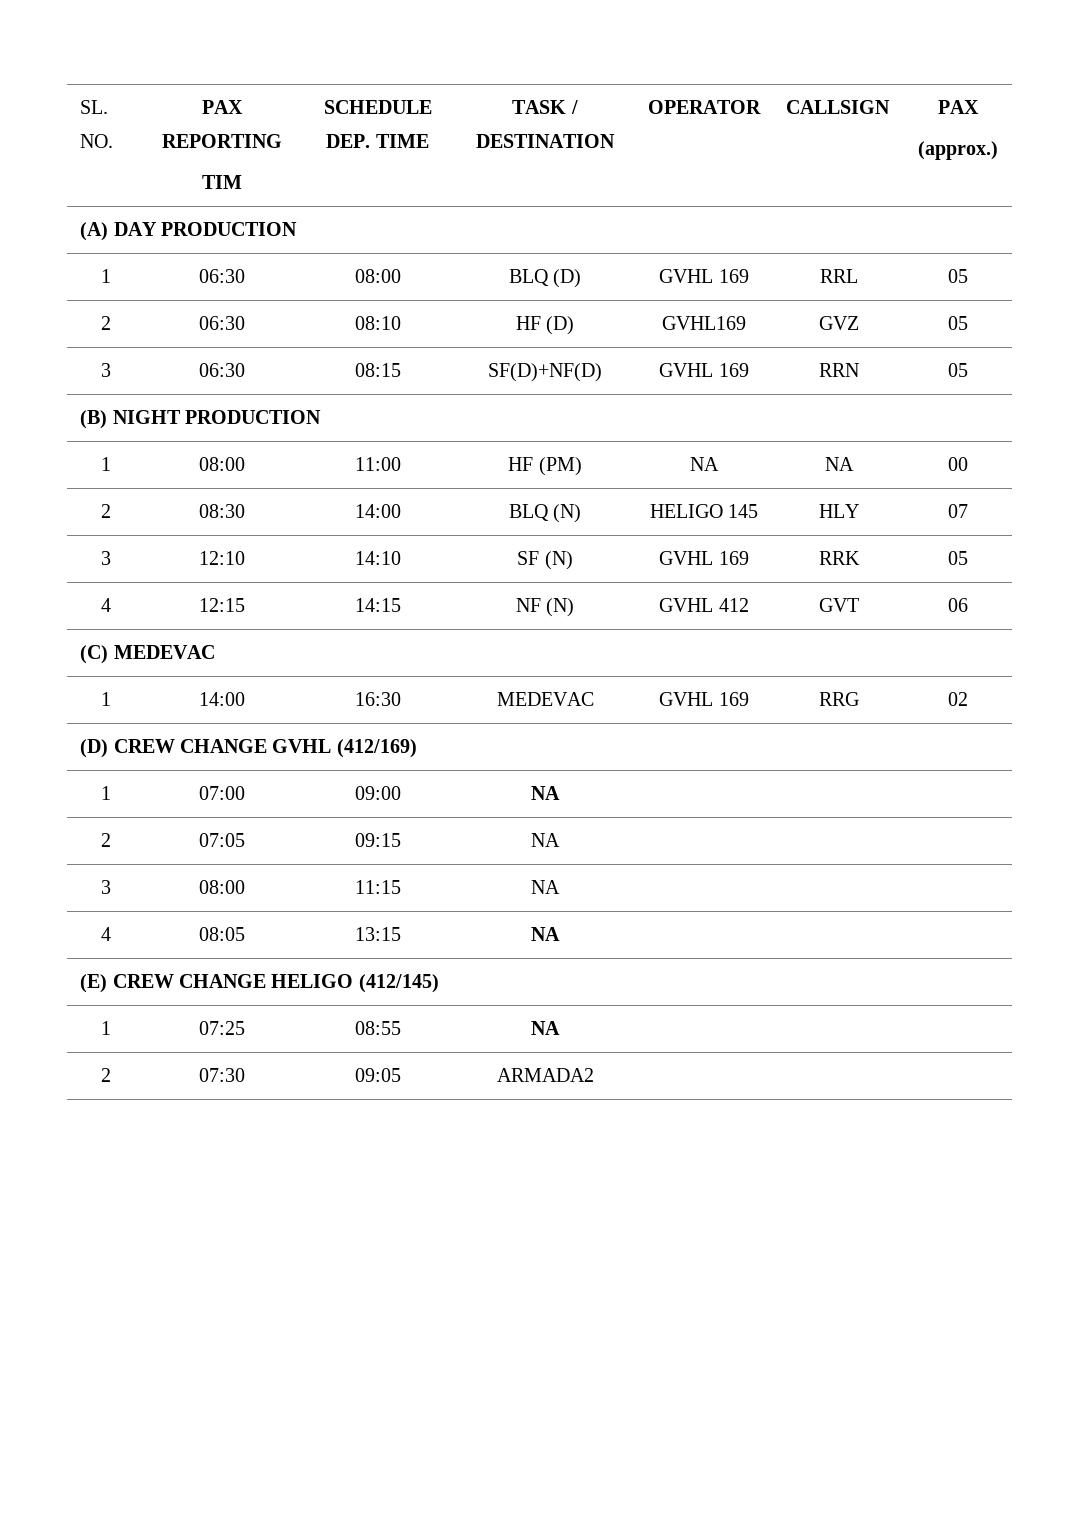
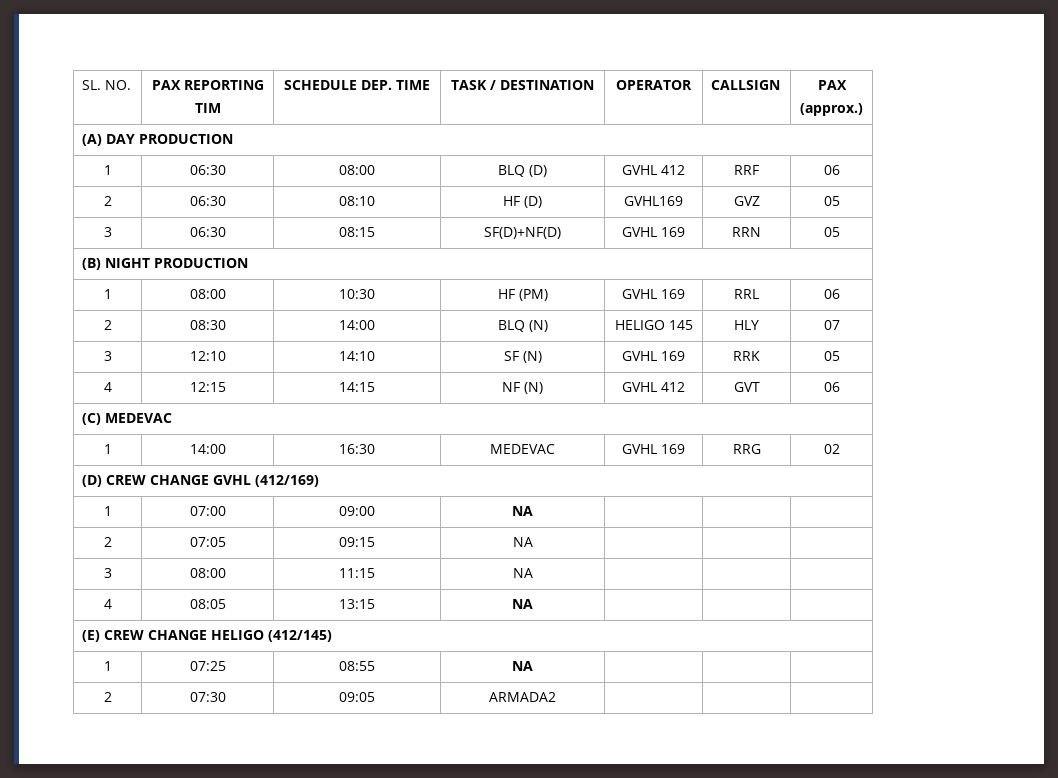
[718,269,749,283] [819,269,858,283] [947,269,968,283] 169 | RRL | 05 -> [661,165,685,175] [734,165,759,175] [823,165,840,175] 412 | RRF | 06
[354,457,401,471] 11:00 -> [338,289,375,299] 10:30
[690,457,719,471] [824,457,854,471] [947,457,968,471] NA | NA | 00 -> [622,289,685,299] [734,289,759,299] [823,289,840,299] GVHL 169 | RRL | 06

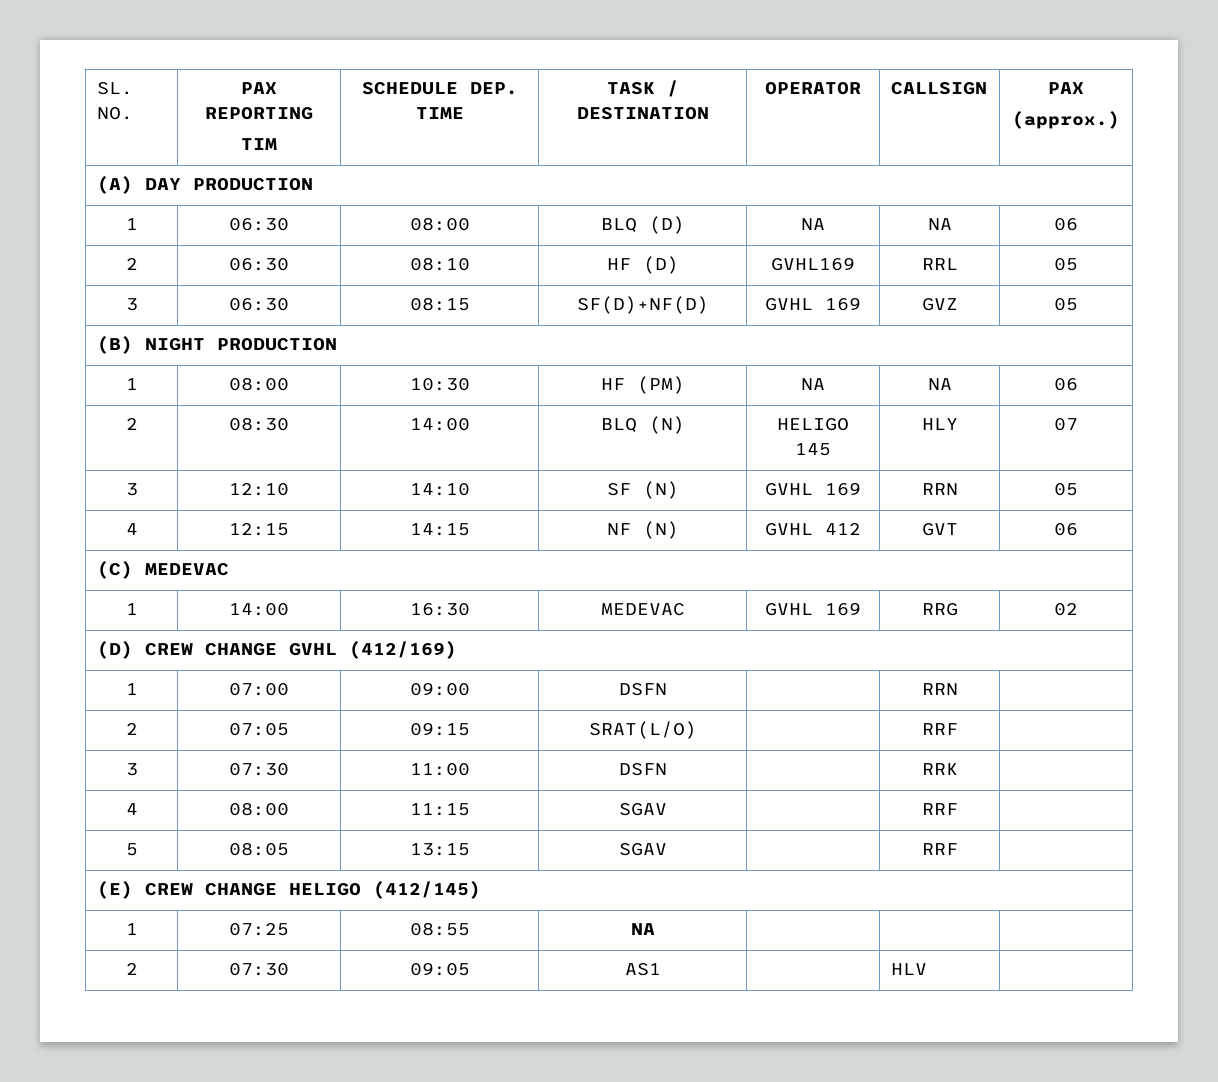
[622,165,685,175] [734,165,759,175] GVHL 412 | RRF -> [801,218,825,230] [927,218,952,230] NA | NA
[733,196,760,206] GVZ -> [921,258,958,270] RRL
[732,227,761,237] RRN -> [921,298,958,311] GVZ
[622,289,685,299] [734,289,759,299] GVHL 169 | RRL -> [801,378,825,390] [927,378,952,390] NA | NA
[733,351,760,361] RRK -> [921,483,958,495] RRN
[511,506,533,516] NA | | -> [618,683,667,696] [921,683,958,695] DSFN | | RRN
[512,537,533,547] [103,568,112,578] NA | | | // 3 -> [588,721,697,739] [921,723,958,735] [125,763,138,776] [229,763,289,776] [409,763,470,776] [618,763,667,776] [921,763,958,775] [125,803,138,815] SRAT(L/O) | | RRF | // 3 | 07:30 | 11:00 | DSFN | | RRK | // 4
[512,568,533,578] [103,599,112,609] NA | | | // 4 -> [618,803,667,816] [921,803,958,815] [125,843,138,856] SGAV | | RRF | // 5
[511,599,533,609] NA | | -> [618,843,667,856] [921,843,958,855] SGAV | | RRF
[488,692,556,702] ARMADA2 | | -> [624,963,661,976] [890,963,927,975] AS1 | | HLV

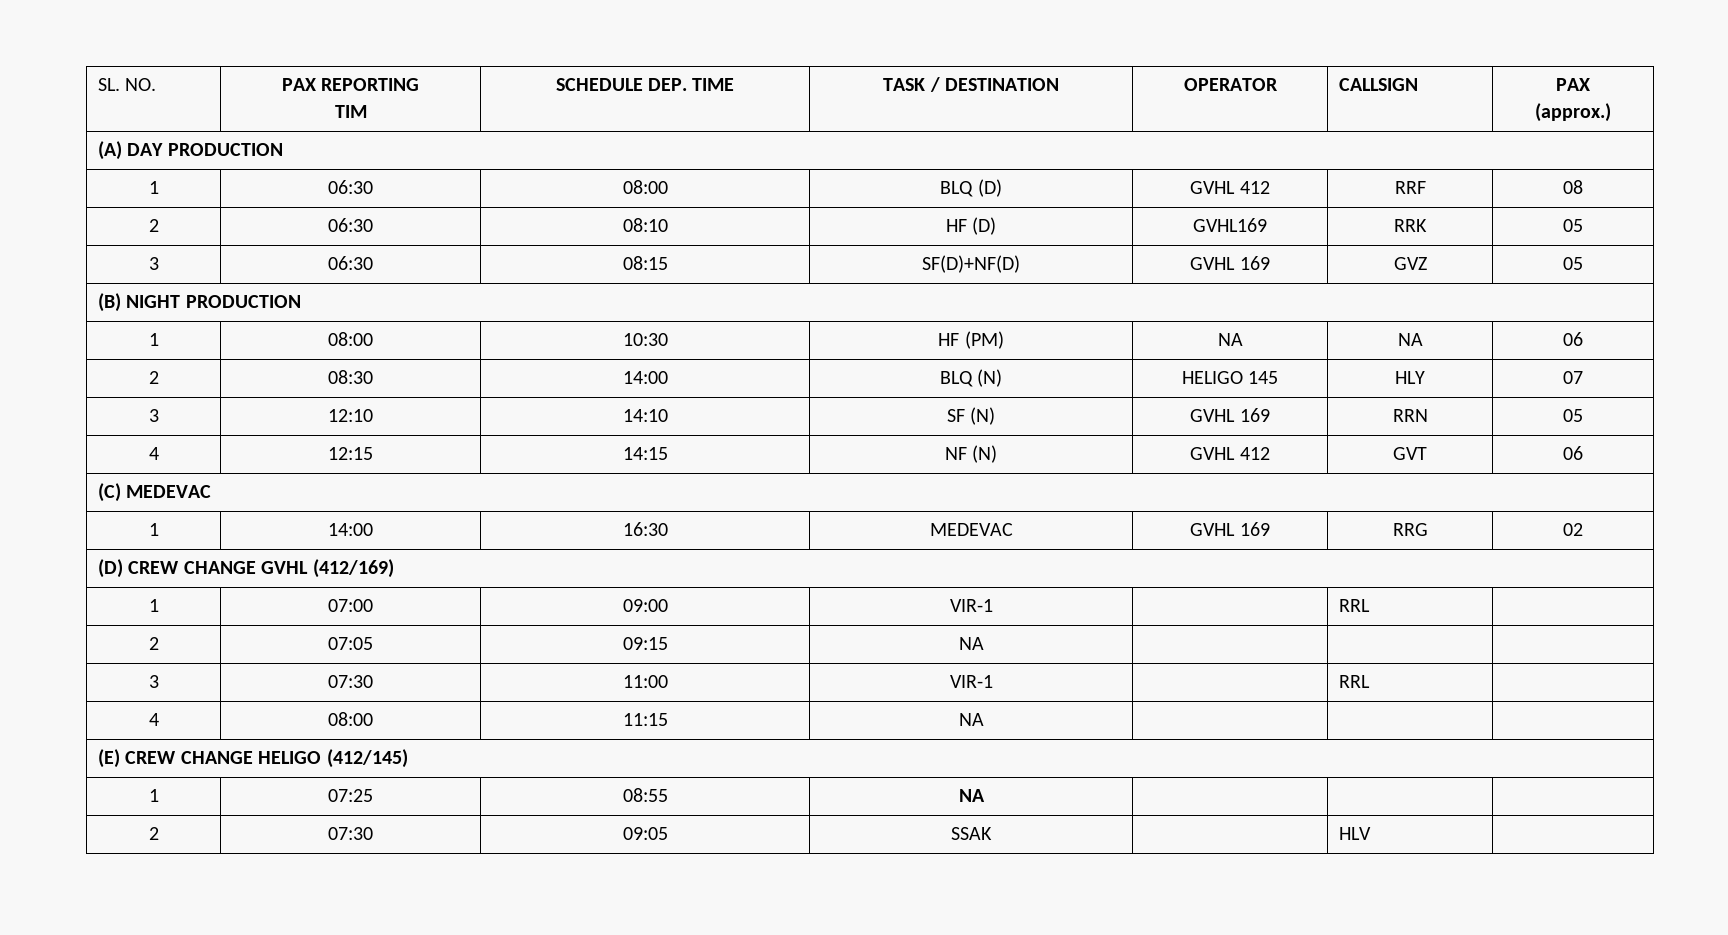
[801,218,825,230] [927,218,952,230] [1054,218,1078,231] NA | NA | 06 -> [1190,181,1270,194] [1394,181,1426,194] [1563,180,1583,194] GVHL 412 | RRF | 08
[921,258,958,270] RRL -> [1394,219,1427,232] RRK
[618,683,667,696] [921,683,958,695] DSFN | | RRN -> [949,599,993,612] [1339,599,1371,612] VIR-1 | | RRL
[588,721,697,739] [921,723,958,735] SRAT(L/O) | | RRF -> [958,637,984,650] NA | |
[618,763,667,776] [921,763,958,775] DSFN | | RRK -> [949,675,993,688] [1339,675,1371,688] VIR-1 | | RRL
[618,803,667,816] [921,803,958,815] [125,843,138,856] [229,842,289,856] [409,843,470,856] [618,843,667,856] [921,843,958,855] SGAV | | RRF | // 5 | 08:05 | 13:15 | SGAV | | RRF -> [958,713,984,726] NA | |
[624,963,661,976] AS1 -> [951,827,992,840] SSAK

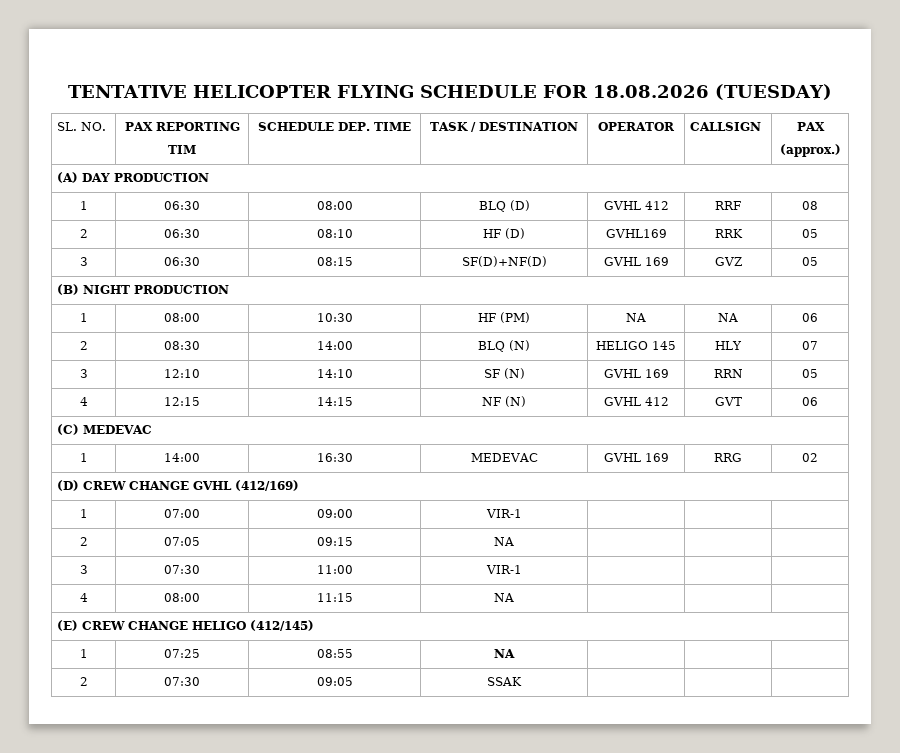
(98, 84) none -> [67,84,833,100] TENTATIVE HELICOPTER FLYING SCHEDULE FOR 18.08.2026 (TUESDAY) //
[1339,599,1371,612] RRL -> (522, 513) none
[1339,675,1371,688] RRL -> (522, 569) none
[1339,827,1372,840] HLV -> (522, 681) none

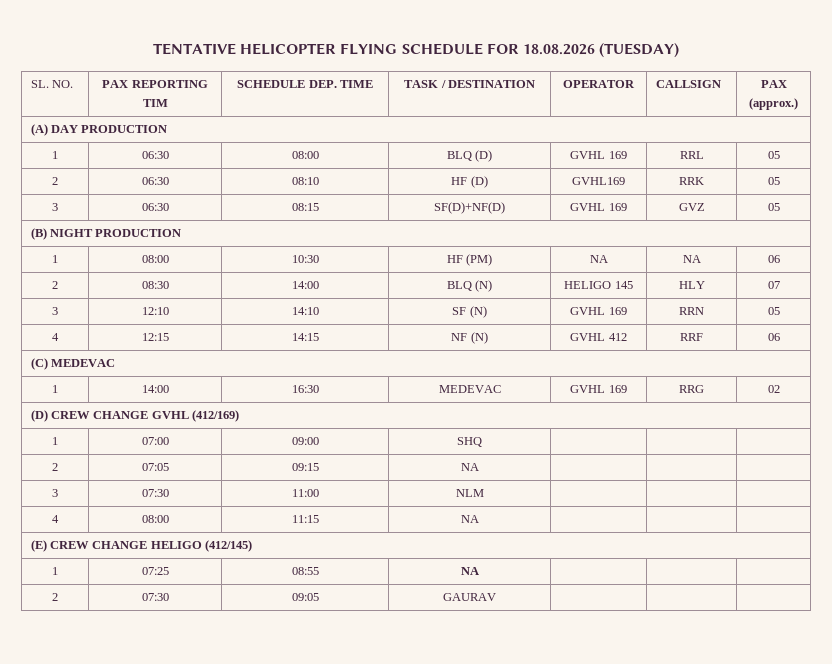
[644,201,669,210] [715,201,741,210] [802,201,818,210] 412 | RRF | 08 -> [608,151,627,159] [679,151,704,159] [767,151,780,159] 169 | RRL | 05
[714,397,742,406] GVT -> [680,333,703,341] RRF
[485,509,522,518] VIR-1 -> [457,437,482,447] SHQ
[485,565,522,574] VIR-1 -> [455,489,484,497] NLM
[487,677,522,686] SSAK -> [443,593,496,601] GAURAV

